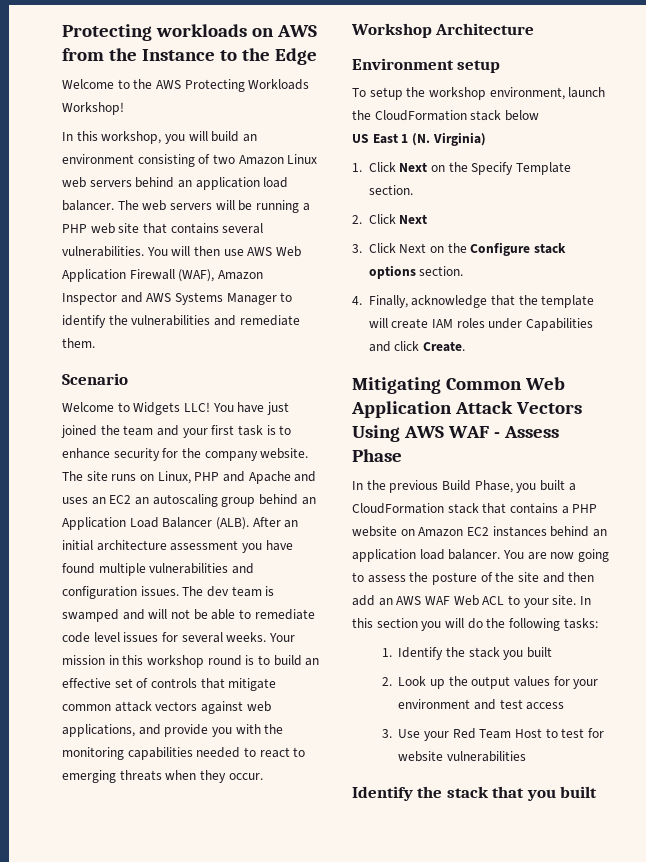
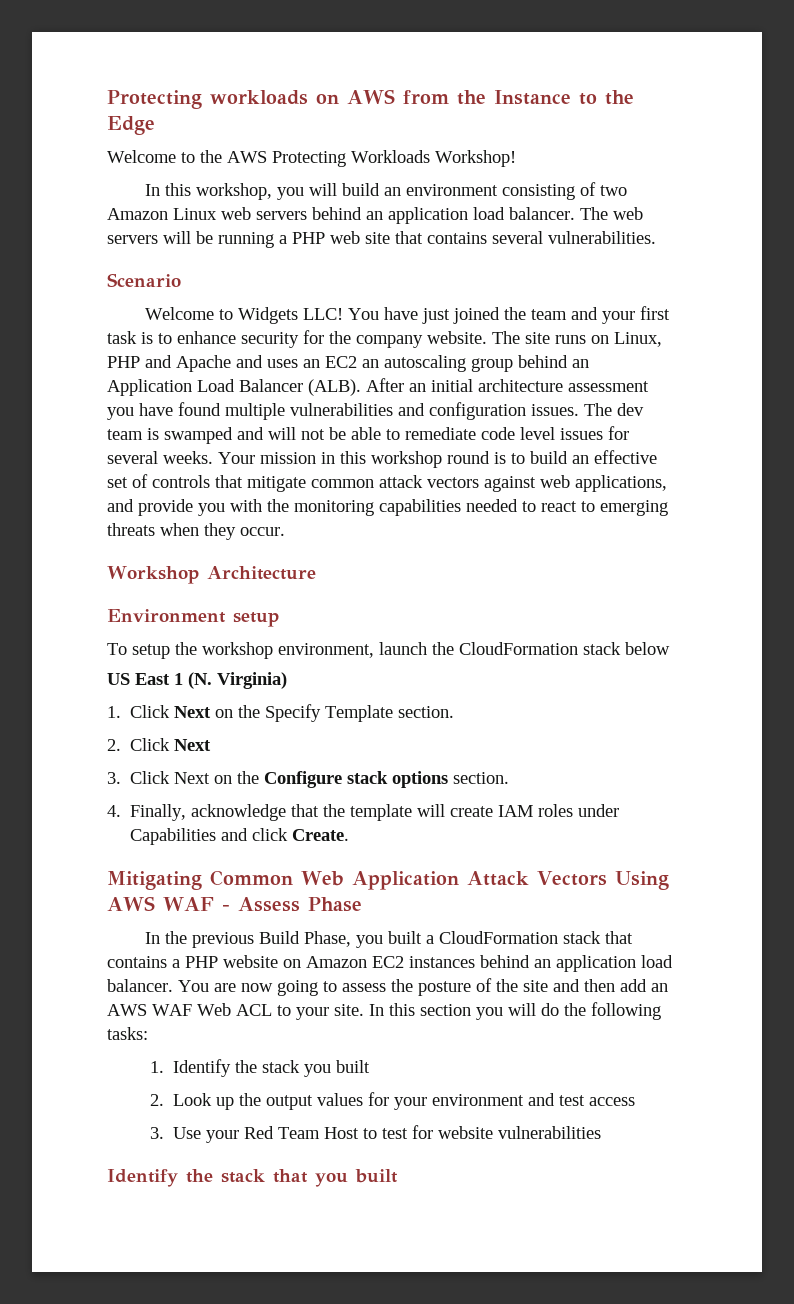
[146,246,301,257] [62,269,263,282] [62,292,293,305] [62,315,300,328] [62,338,95,348] You will then use AWS Web Application Firewall (WAF), Amazon Inspector and AWS Systems Manager to identify the vulnerabilities and remediate them. -> (656, 237) none

